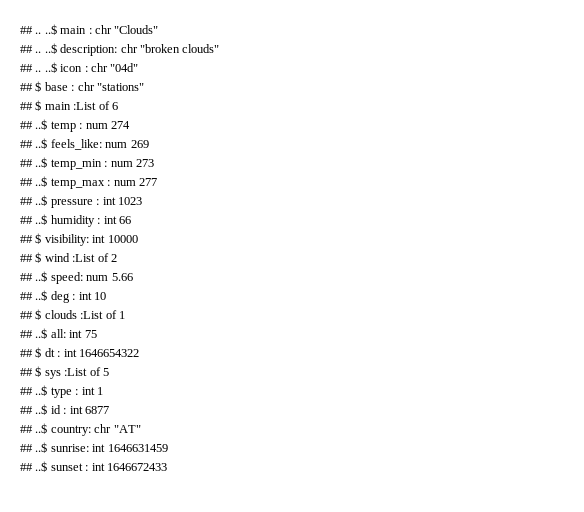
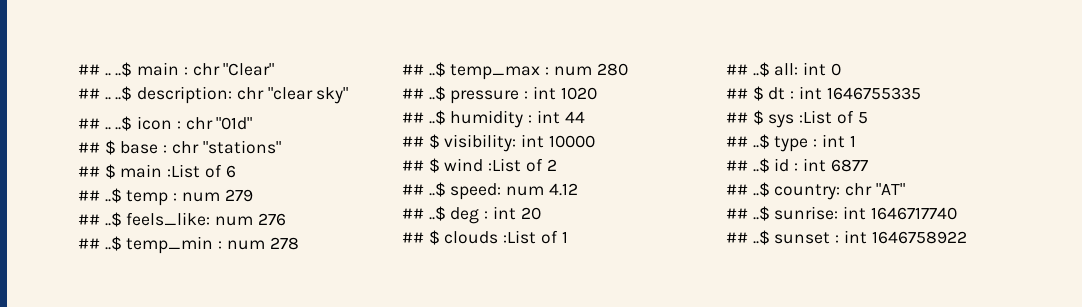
[114,25,159,34] "Clouds" -> [223,63,275,76] "Clear"
[139,44,220,53] "broken clouds" -> [267,87,349,104] "clear sky"
[110,63,139,72] "04d" -> [216,117,253,130] "01d"
[110,121,130,129] 274 -> [224,189,253,202] 279
[130,140,149,148] 269 -> [257,213,286,226] 276
[135,159,154,167] 273 -> [269,237,299,250] 278
[138,178,157,186] 277 -> [596,63,628,76] 280
[117,197,142,205] 1023 -> [560,87,597,100] 1020
[118,216,131,224] 66 -> [564,111,585,123] 44
[111,273,133,281] 5.66 -> [548,183,578,196] 4.12
[93,292,106,300] 10 -> [520,207,541,220] 20
[84,330,97,338] 75 -> [830,63,841,76] 0
[78,349,139,357] 1646654322 -> [826,87,921,100] 1646755335
[107,444,168,452] 1646631459 -> [870,207,957,220] 1646717740
[106,463,167,471] 1646672433 -> [871,231,967,244] 1646758922

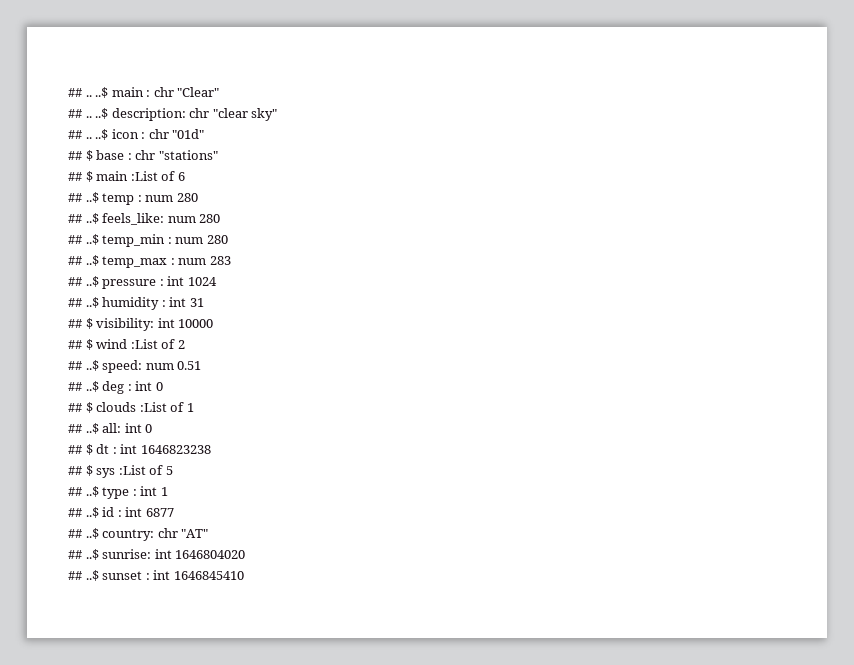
[224,189,253,202] 279 -> [176,193,198,202] 280
[257,213,286,226] 276 -> [199,214,221,223] 280
[269,237,299,250] 278 -> [206,235,228,244] 280
[596,63,628,76] 280 -> [209,256,231,265] 283
[560,87,597,100] 1020 -> [187,277,217,286] 1024
[564,111,585,123] 44 -> [189,298,204,307] 31
[548,183,578,196] 4.12 -> [177,361,202,370] 0.51
[520,207,541,220] 20 -> [155,382,163,391] 0
[826,87,921,100] 1646755335 -> [140,445,211,454] 1646823238
[870,207,957,220] 1646717740 -> [175,550,246,559] 1646804020
[871,231,967,244] 1646758922 -> [173,571,244,580] 1646845410

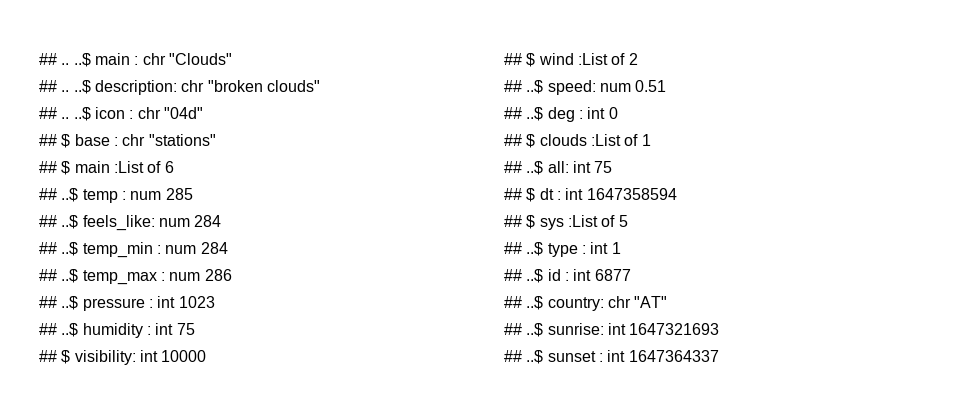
[177,87,220,97] "Clear" -> [168,53,232,65] "Clouds"
[212,108,278,121] "clear sky" -> [207,80,320,92] "broken clouds"
[172,129,205,139] "01d" -> [163,107,203,119] "04d"
[176,193,198,202] 280 -> [165,188,193,200] 285
[199,214,221,223] 280 -> [194,215,222,227] 284
[206,235,228,244] 280 -> [200,242,228,254] 284
[209,256,231,265] 283 -> [204,269,232,281] 286
[187,277,217,286] 1024 -> [178,296,215,308] 1023
[189,298,204,307] 31 -> [176,323,195,335] 75
[145,424,153,433] 0 -> [594,161,613,173] 75
[140,445,211,454] 1646823238 -> [586,188,677,200] 1647358594
[175,550,246,559] 1646804020 -> [629,323,720,335] 1647321693
[173,571,244,580] 1646845410 -> [628,350,719,362] 1647364337

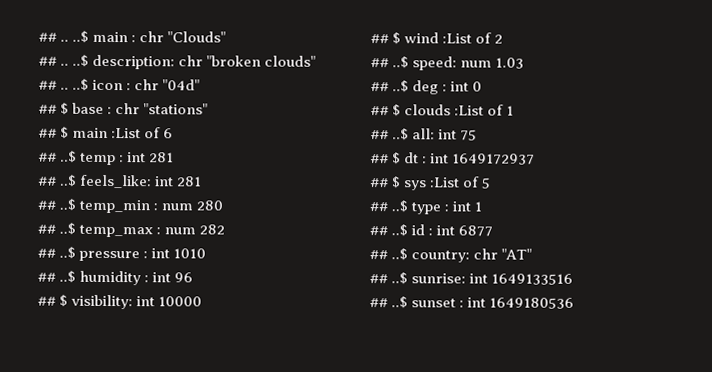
[130,188,193,200] num 285 -> [127,152,175,163] int 281
[158,215,222,227] num 284 -> [154,176,203,187] int 281
[200,242,228,254] 284 -> [196,200,224,211] 280
[204,269,232,281] 286 -> [199,224,226,235] 282
[178,296,215,308] 1023 -> [173,248,207,259] 1010
[176,323,195,335] 75 -> [174,272,194,283] 96
[635,80,667,92] 0.51 -> [495,57,525,69] 1.03
[586,188,677,200] 1647358594 -> [452,153,536,165] 1649172937
[629,323,720,335] 1647321693 -> [491,273,574,285] 1649133516
[628,350,719,362] 1647364337 -> [489,297,575,309] 1649180536

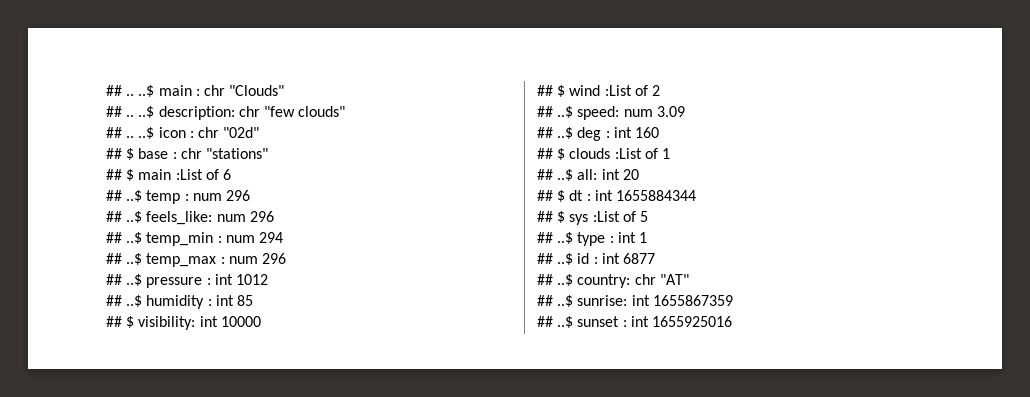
[206,55,262,67] "broken -> [263,106,295,117] "few
[162,79,201,91] "04d" -> [223,127,260,138] "02d"
[127,152,175,163] int 281 -> [192,190,250,201] num 296
[154,176,203,187] int 281 -> [216,211,274,222] num 296
[196,200,224,211] 280 -> [258,232,283,243] 294
[199,224,226,235] 282 -> [261,253,286,264] 296
[173,248,207,259] 1010 -> [235,274,268,285] 1012
[174,272,194,283] 96 -> [236,295,253,306] 85
[495,57,525,69] 1.03 -> [656,106,685,117] 3.09
[472,81,483,92] 0 -> [634,127,659,138] 160
[460,129,478,141] 75 -> [622,169,639,180] 20
[452,153,536,165] 1649172937 -> [615,190,696,201] 1655884344
[491,273,574,285] 1649133516 -> [652,295,733,306] 1655867359
[489,297,575,309] 1649180536 -> [651,316,732,327] 1655925016

